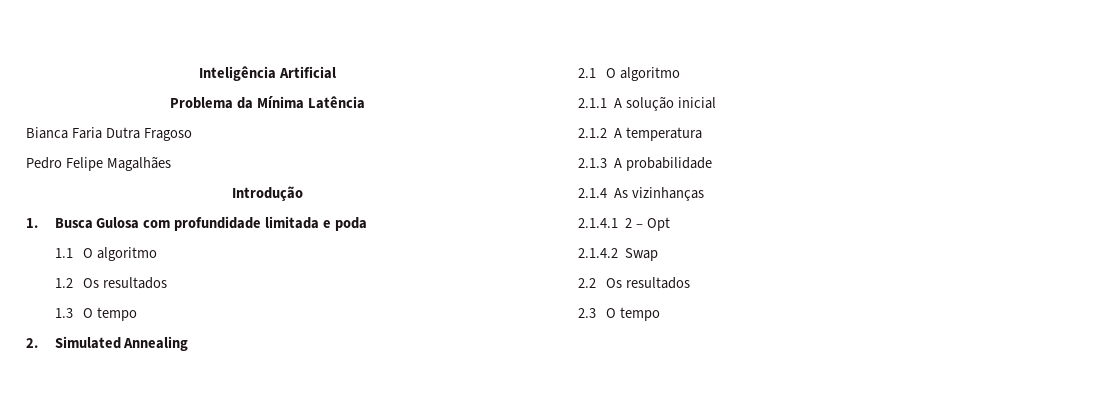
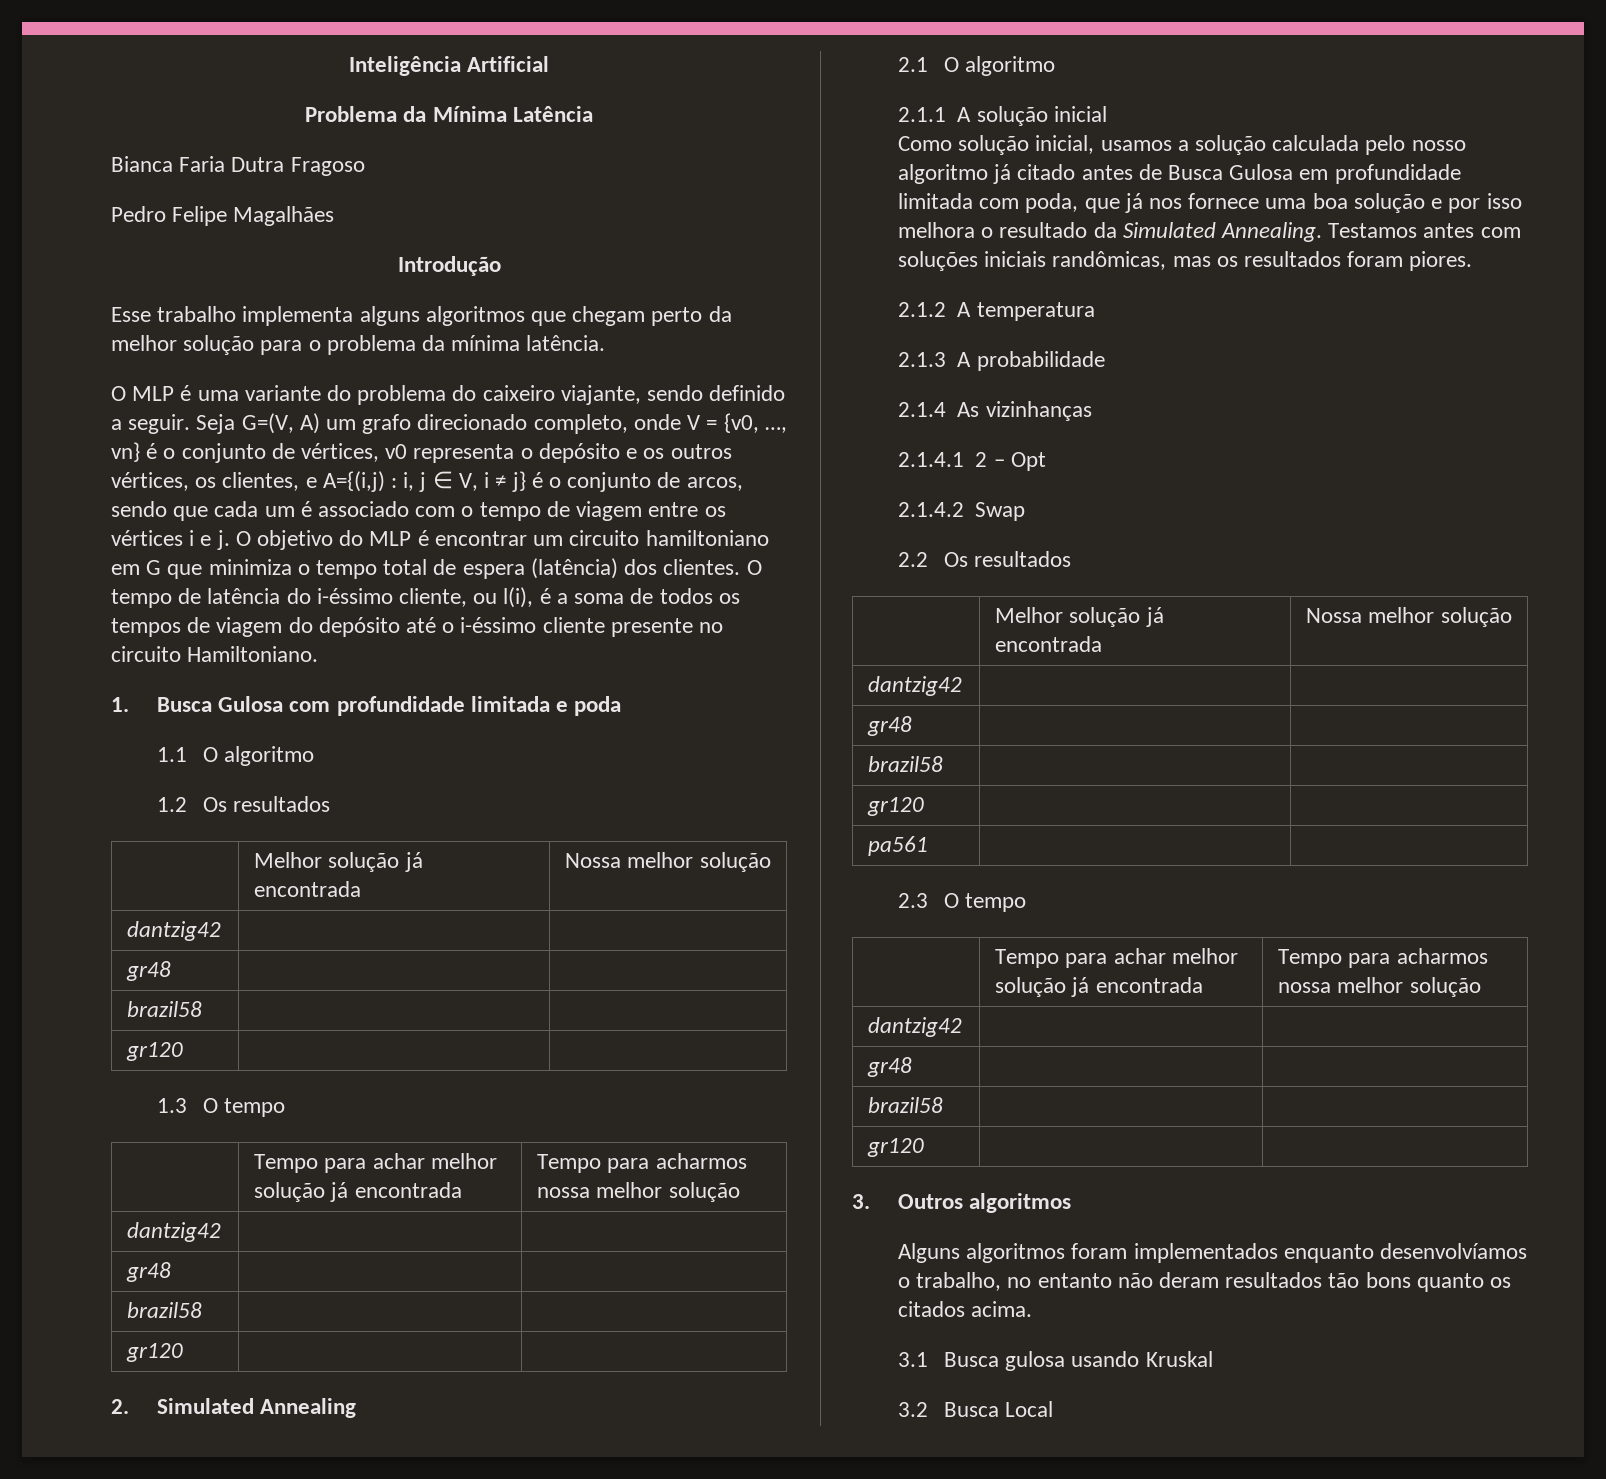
(303, 193) none -> [111,306,732,326] [111,335,606,355] [111,385,786,405] [111,413,787,434] [111,442,732,463] [111,471,743,492] [111,501,726,521] [111,530,769,550] [111,558,762,579] [111,587,740,608] [111,617,724,637] [111,646,319,662] // Esse trabalho implementa alguns algoritmos que chegam perto da melhor solução para o problema da mínima latência. // O MLP é uma variante do problema do caixeiro viajante, sendo definido a seguir. Seja G=(V, A) um grafo direcionado completo, onde V = {v0, …, vn} é o conjunto de vértices, v0 representa o depósito e os outros vértices, os clientes, e A={(i,j) : i, j ∈ V, i ≠ j} é o conjunto de arcos, sendo que cada um é associado com o tempo de viagem entre os vértices i e j. O objetivo do MLP é encontrar um circuito hamiltoniano em G que minimiza o tempo total de espera (latência) dos clientes. O tempo de latência do i-éssimo cliente, ou l(i), é a soma de todos os tempos de viagem do depósito até o i-éssimo cliente presente no circuito Hamiltoniano.
[54,307,138,321] // 1.3 O tempo -> [254,852,423,872] [254,881,362,897] [565,852,771,872] [127,921,222,941] [126,961,172,981] [127,1001,203,1017] [126,1042,184,1061] [156,1098,286,1117] [254,1153,497,1173] [254,1182,462,1202] [537,1153,747,1173] [537,1182,740,1202] [127,1222,222,1242] [126,1262,172,1282] [127,1302,203,1318] [126,1343,184,1362] // | Melhor solução já encontrada | Nossa melhor solução // dantzig42 | | // gr48 | | // brazil58 | | // gr120 | | // 1.3 O tempo // | Tempo para achar melhor solução já encontrada | Tempo para acharmos nossa melhor solução // dantzig42 | | // gr48 | | // brazil58 | | // gr120 | |
(716, 103) none -> [897,135,1466,155] [897,164,1461,184] [897,193,1522,213] [897,222,1521,242] [897,251,1473,271] // Como solução inicial, usamos a solução calculada pelo nosso algoritmo já citado antes de Busca Gulosa em profundidade limitada com poda, que já nos fornece uma boa solução e por isso melhora o resultado da Simulated Annealing. Testamos antes com soluções iniciais randômicas, mas os resultados foram piores.
[577,307,661,321] // 2.3 O tempo -> [995,607,1164,627] [995,636,1103,652] [1306,607,1512,627] [868,676,963,696] [867,716,913,736] [868,756,944,772] [867,797,925,816] [868,836,929,856] [897,893,1027,912] [995,948,1238,968] [995,977,1203,997] [1278,948,1488,968] [1278,977,1481,997] [868,1017,963,1037] [867,1057,913,1077] [868,1097,944,1113] [867,1138,925,1157] [852,1193,1072,1213] [897,1243,1528,1263] [897,1272,1512,1292] [897,1301,1033,1317] [897,1351,1213,1371] [897,1401,1054,1417] // | Melhor solução já encontrada | Nossa melhor solução // dantzig42 | | // gr48 | | // brazil58 | | // gr120 | | // pa561 | | // 2.3 O tempo // | Tempo para achar melhor solução já encontrada | Tempo para acharmos nossa melhor solução // dantzig42 | | // gr48 | | // brazil58 | | // gr120 | | // 3. Outros algoritmos // Alguns algoritmos foram implementados enquanto desenvolvíamos o trabalho, no entanto não deram resultados tão bons quanto os citados acima. // 3.1 Busca gulosa usando Kruskal // 3.2 Busca Local

